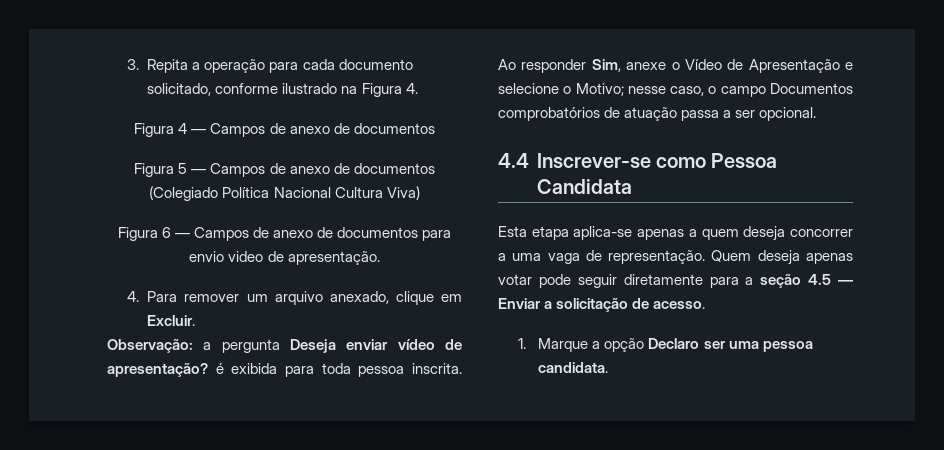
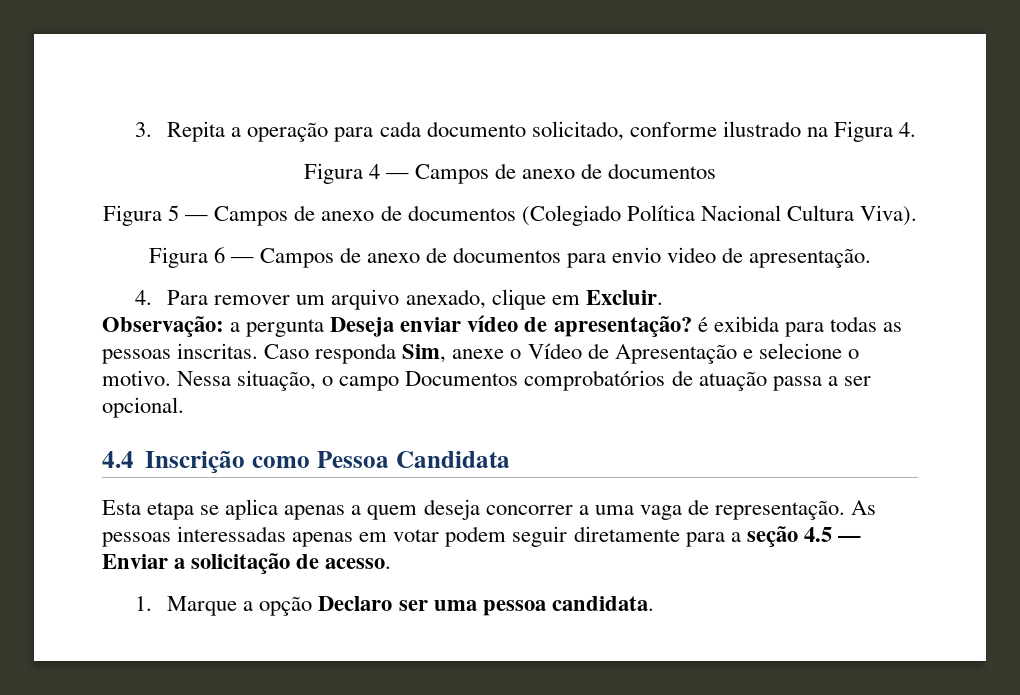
[386,186,420,200] Viva) -> [859,205,917,226] Viva).
[321,363,462,377] [498,59,587,73] toda pessoa inscrita. Ao responder -> [829,316,902,332] [102,343,397,364] todas as pessoas inscritas. Caso responda
[575,83,705,96] Motivo; nesse caso, -> [102,370,317,391] motivo. Nessa situação,
[536,153,651,168] Inscrever-se -> [145,451,246,474] Inscrição
[573,226,633,240] aplica-se -> [200,499,279,520] se aplica
[711,250,853,265] [498,274,571,288] Quem deseja apenas votar pode -> [851,500,877,515] [102,526,507,547] As pessoas interessadas apenas em votar podem

